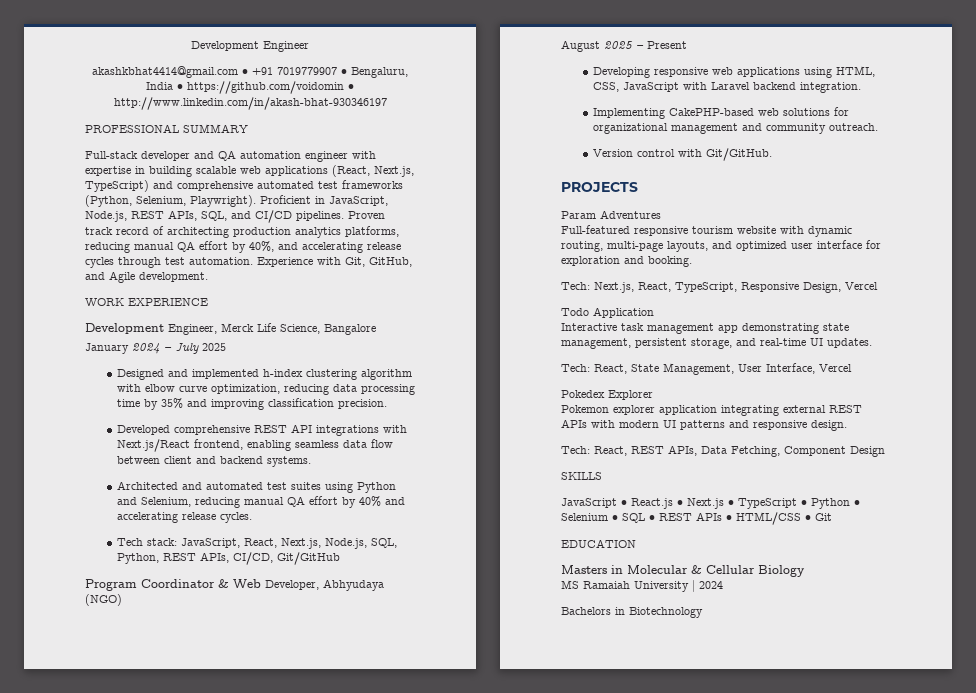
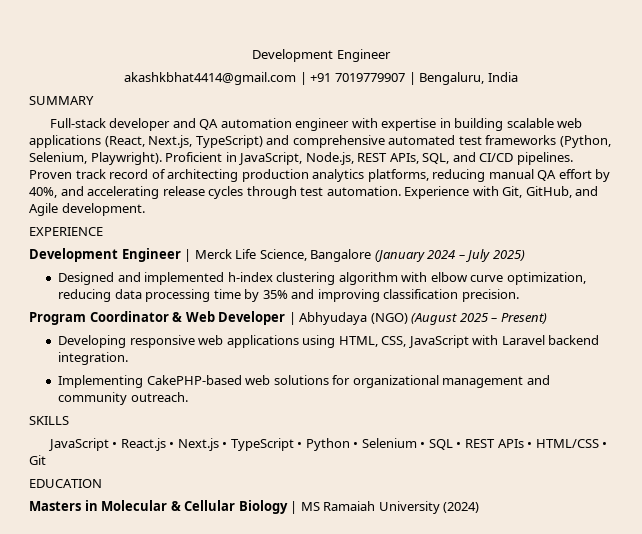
[242,69,248,75] • -> [299,72,307,85] |
[341,69,347,75] • -> [408,72,416,85] |
[177,81,354,94] [113,97,387,110] [85,124,179,133] • https://github.com/voidomin • http://www.linkedin.com/in/akash-bhat-930346197 // PROFESSIONAL -> (518, 77) //
[85,298,124,306] WORK -> (145, 209) none
[168,324,217,335] Engineer, -> [121,248,192,262] Engineer |
[85,343,129,354] // January -> [374,250,425,262] (January
[202,343,226,351] 2025 -> [492,250,525,261] 2025)
[116,424,407,436] [116,439,393,452] [116,456,311,467] [116,481,396,493] [116,496,405,508] [116,512,252,523] [116,538,397,549] [116,552,340,565] // Developed comprehensive REST API integrations with Next.js/React frontend, enabling seamless data flow between client and backend systems. // Architected and automated test suites using Python and Selenium, reducing manual QA effort by 40% and accelerating release cycles. // Tech stack: JavaScript, React, Next.js, Node.js, SQL, Python, REST APIs, CI/CD, Git/GitHub -> (519, 295) none
[265,580,319,590] Developer, -> [218,311,296,325] Developer |
[561,40,600,52] // August -> [411,313,458,325] (August
[647,41,687,49] Present -> [500,313,547,324] Present)
[592,148,772,161] [561,182,638,192] [561,210,661,219] [561,225,852,237] [561,240,881,252] [561,256,692,267] [561,282,878,293] [561,307,654,318] [561,323,849,334] [561,338,872,349] [561,363,852,375] [561,390,653,400] [561,405,862,416] [561,419,847,431] [561,445,885,457] // Version control with Git/GitHub. // PROJECTS // Param Adventures // Full-featured responsive tourism website with dynamic routing, multi-page layouts, and optimized user interface for exploration and booking. // Tech: Next.js, React, TypeScript, Responsive Design, Vercel // Todo Application // Interactive task management app demonstrating state management, persistent storage, and real-time UI updates. // Tech: React, State Management, User Interface, Vercel // Pokedex Explorer // Pokemon explorer application integrating external REST APIs with modern UI patterns and responsive design. // Tech: React, REST APIs, Data Fetching, Component Design -> (188, 397) none
(805, 571) // -> [290,501,298,514] |
[692,580,723,592] [561,607,703,618] | 2024 // Bachelors in Biotechnology -> [443,502,480,513] (2024)

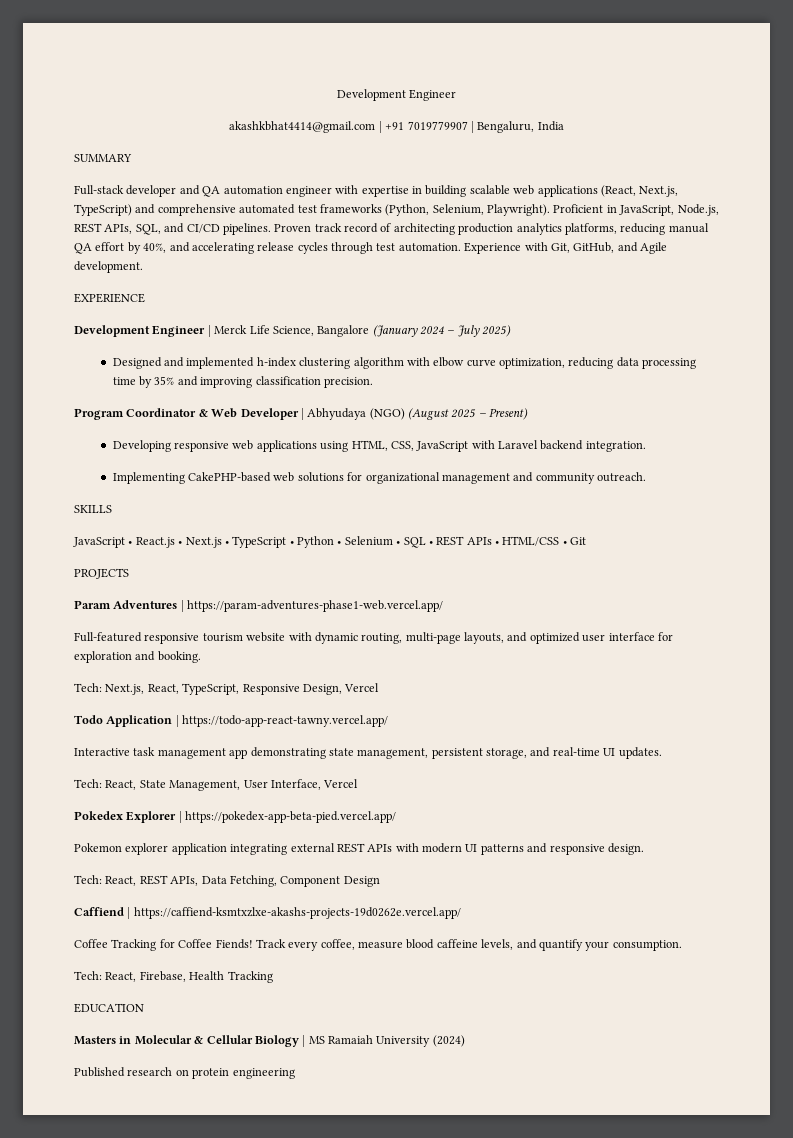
(46, 460) none -> [74,568,129,579] [74,600,444,612] [74,632,673,644] [74,651,201,663] [74,683,380,695] [74,715,389,727] [74,747,662,759] [74,779,359,791] [74,811,397,823] [74,843,644,855] [74,875,380,887] [74,907,461,919] [74,939,682,951] [74,971,273,983] // PROJECTS // Param Adventures | https://param-adventures-phase1-web.vercel.app/ // Full-featured responsive tourism website with dynamic routing, multi-page layouts, and optimized user interface for exploration and booking. // Tech: Next.js, React, TypeScript, Responsive Design, Vercel // Todo Application | https://todo-app-react-tawny.vercel.app/ // Interactive task management app demonstrating state management, persistent storage, and real-time UI updates. // Tech: React, State Management, User Interface, Vercel // Pokedex Explorer | https://pokedex-app-beta-pied.vercel.app/ // Pokemon explorer application integrating external REST APIs with modern UI patterns and responsive design. // Tech: React, REST APIs, Data Fetching, Component Design // Caffiend | https://caffiend-ksmtxzlxe-akashs-projects-19d0262e.vercel.app/ // Coffee Tracking for Coffee Fiends! Track every coffee, measure blood caffeine levels, and quantify your consumption. // Tech: React, Firebase, Health Tracking
(480, 507) none -> [74,1067,295,1079] // Published research on protein engineering

